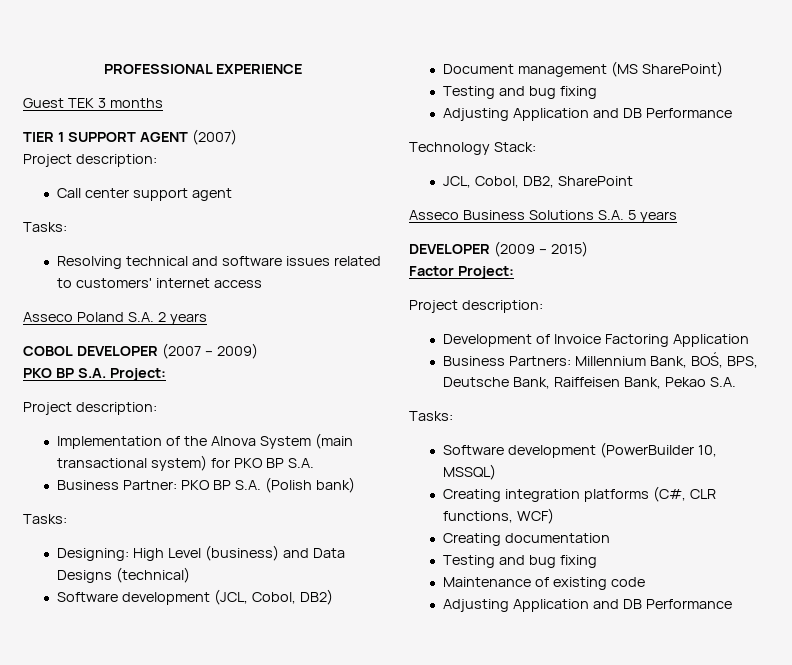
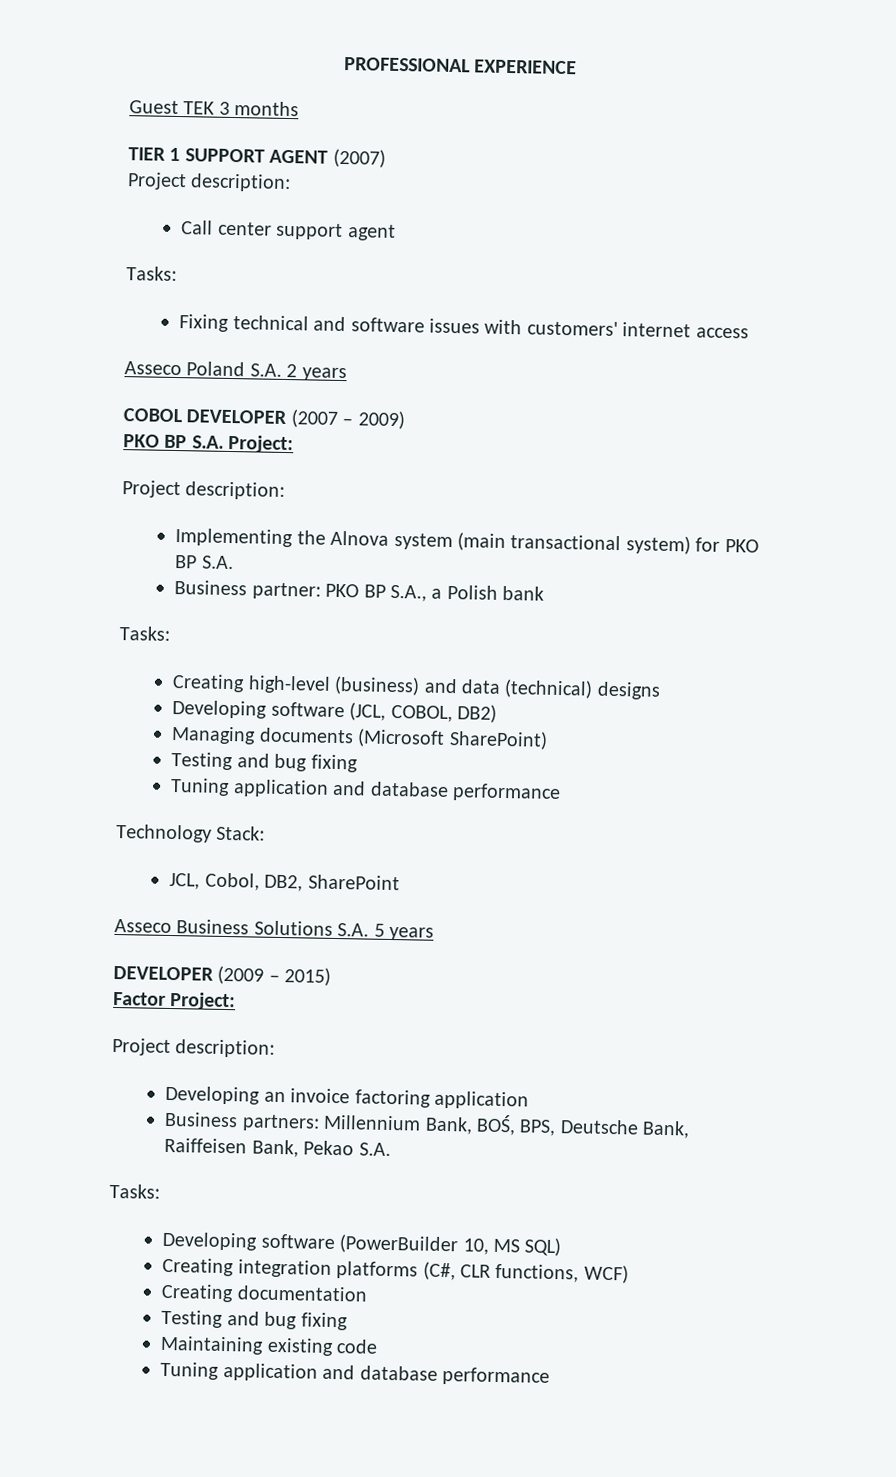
[57,256,123,269] Resolving -> [179,314,230,332] Fixing
[333,256,381,266] [57,278,73,288] related to -> [484,319,523,335] with
[57,436,181,449] Implementation of -> [175,528,294,548] Implementing
[260,436,312,449] System -> [393,532,453,551] system
[123,477,355,493] [23,514,67,524] [57,545,345,561] [57,567,191,583] [57,589,334,605] [443,61,639,77] Partner: PKO BP S.A. (Polish bank) // Tasks: // Designing: High Level (business) and Data Designs (technical) // Software development (JCL, Cobol, DB2) // Document management (MS -> [251,582,545,602] [119,626,170,641] [172,674,661,700] [172,699,498,723] [171,725,446,748] partner: PKO BP S.A., a Polish bank // Tasks: // Creating high-level (business) and data (technical) designs // Developing software (JCL, COBOL, DB2) // Managing documents (Microsoft
[443,108,733,121] Adjusting Application and DB Performance -> [170,777,562,803] Tuning application and database performance
[443,334,750,347] [443,356,572,366] Development of Invoice Factoring Application // Business Partners: -> [165,1085,530,1110] [164,1111,320,1132] Developing an invoice factoring application // Business partners:
[443,442,718,458] [443,464,497,480] Software development (PowerBuilder 10, MSSQL) -> [162,1231,562,1257] Developing software (PowerBuilder 10, MS SQL)
[443,577,550,587] Maintenance of -> [160,1335,265,1355] Maintaining
[443,599,733,612] Adjusting Application and DB Performance -> [160,1361,551,1386] Tuning application and database performance

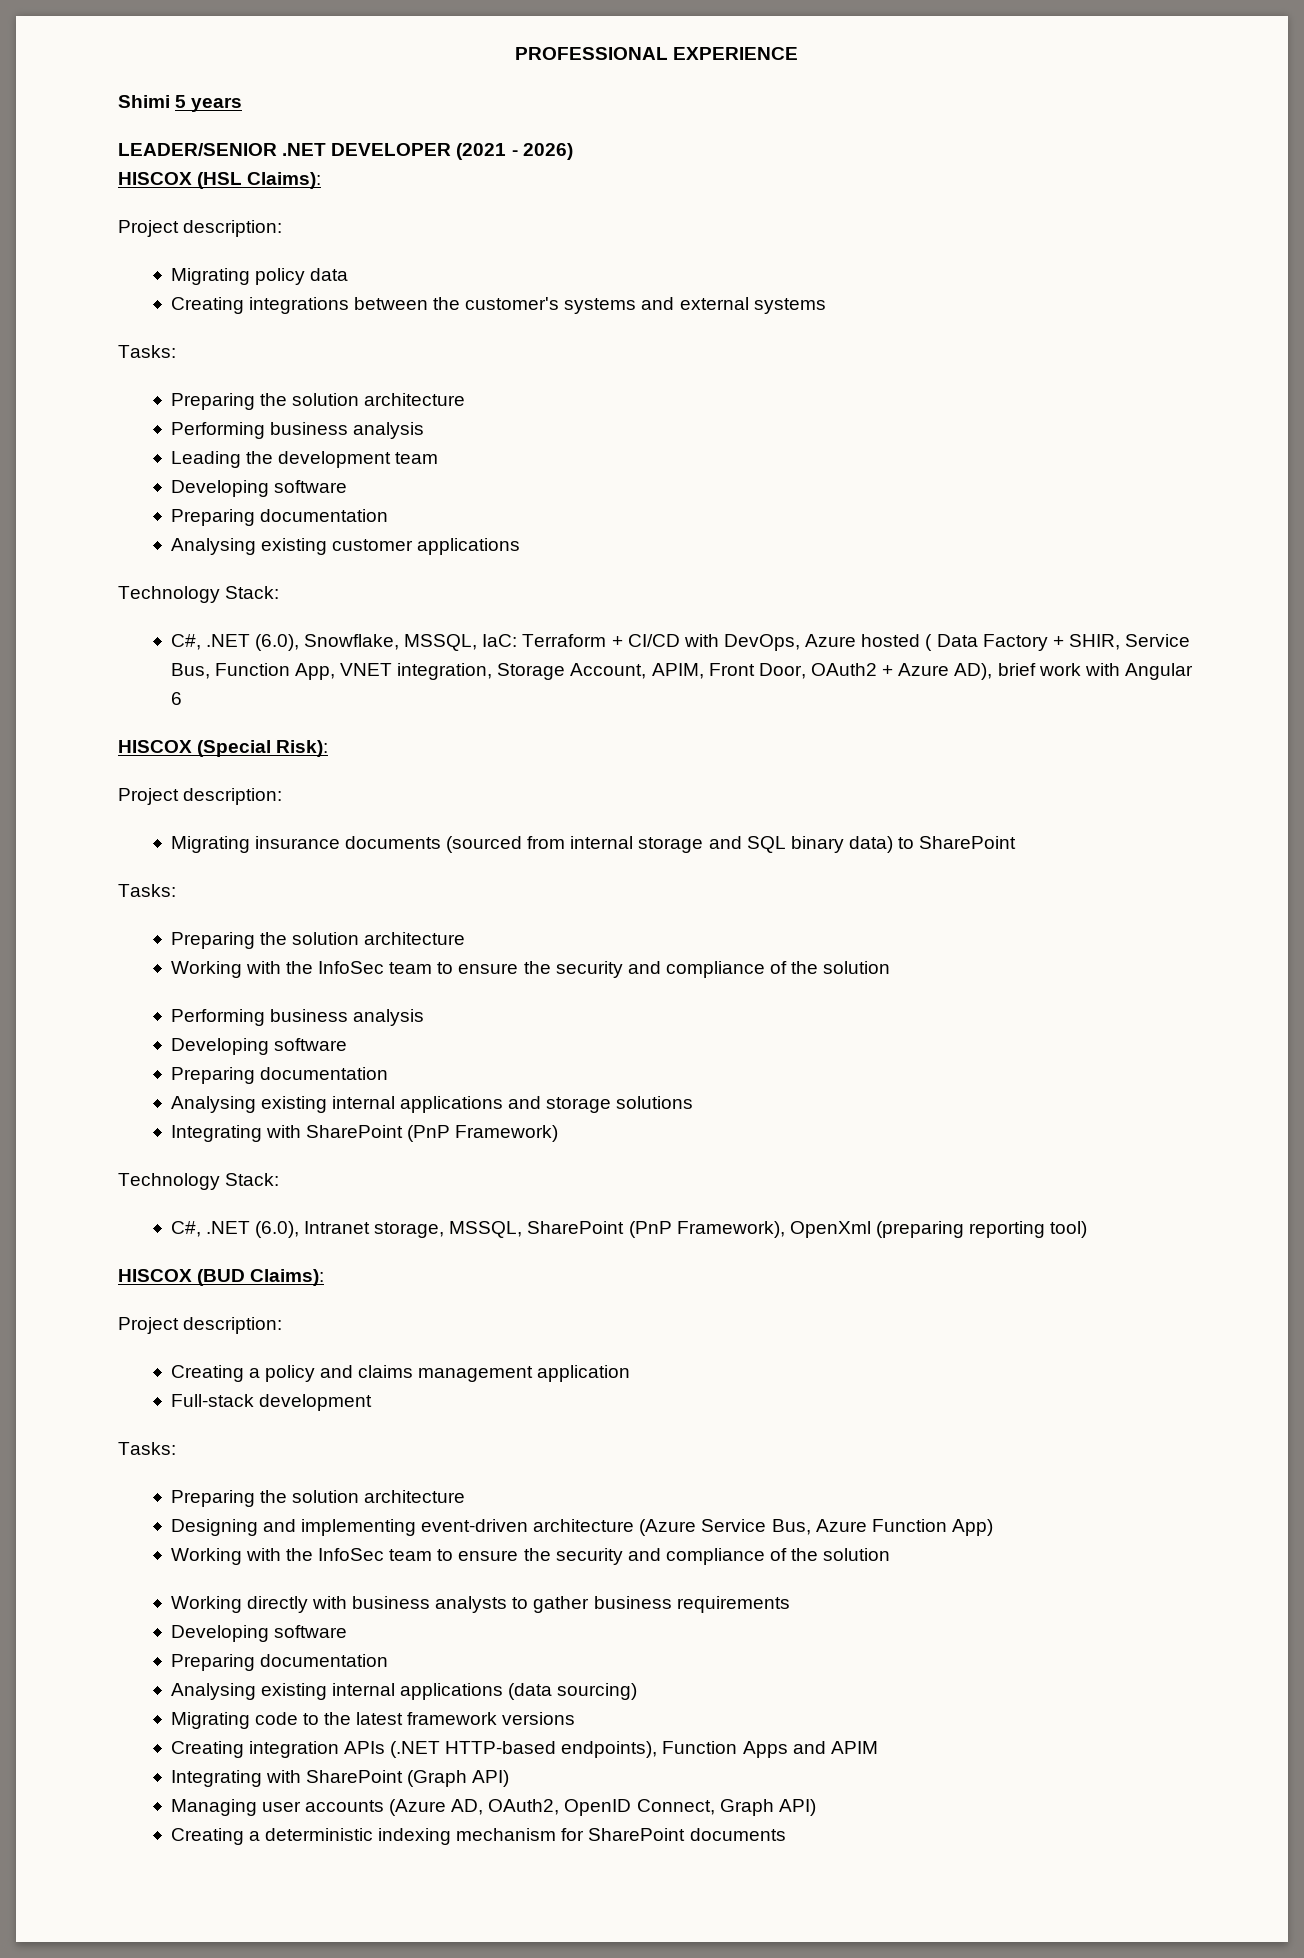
[129,100,300,117] [128,147,386,168] [127,172,292,193] [181,220,396,241] [126,266,177,281] [179,314,749,339] [124,361,347,382] [123,408,405,430] [123,434,295,454] [122,480,286,501] [175,528,759,555] [175,555,234,570] [174,580,545,602] [119,626,170,641] [172,674,661,700] [172,699,498,723] [171,725,548,750] [171,751,358,773] [170,777,562,803] [116,823,266,843] [169,872,400,892] [114,918,434,941] [113,965,332,986] [113,991,237,1011] [112,1037,276,1058] [165,1085,530,1110] [164,1111,691,1139] [164,1137,391,1158] [109,1183,160,1199] [162,1231,562,1257] [162,1257,629,1284] [161,1283,368,1303] [161,1309,348,1331] [160,1335,379,1357] [160,1361,551,1386] Guest TEK 3 months // TIER 1 SUPPORT AGENT (2007) // Project description: // Call center support agent // Tasks: // Fixing technical and software issues with customers' internet access // Asseco Poland S.A. 2 years // COBOL DEVELOPER (2007 – 2009) // PKO BP S.A. Project: // Project description: // Implementing the Alnova system (main transactional system) for PKO BP S.A. // Business partner: PKO BP S.A., a Polish bank // Tasks: // Creating high-level (business) and data (technical) designs // Developing software (JCL, COBOL, DB2) // Managing documents (Microsoft SharePoint) // Testing and bug fixing // Tuning application and database performance // Technology Stack: // JCL, Cobol, DB2, SharePoint // Asseco Business Solutions S.A. 5 years // DEVELOPER (2009 – 2015) // Factor Project: // Project description: // Developing an invoice factoring application // Business partners: Millennium Bank, BOŚ, BPS, Deutsche Bank, Raiffeisen Bank, Pekao S.A. // Tasks: // Developing software (PowerBuilder 10, MS SQL) // Creating integration platforms (C#, CLR functions, WCF) // Creating documentation // Testing and bug fixing // Maintaining existing code // Tuning application and database performance -> [118,95,243,112] [118,143,573,160] [118,172,322,189] [118,220,283,237] [170,268,348,285] [170,297,826,314] [118,345,176,358] [170,393,466,410] [170,422,424,439] [170,451,439,468] [170,480,347,497] [170,509,388,526] [170,538,521,555] [118,586,280,603] [170,634,1191,651] [170,663,1193,680] [170,692,182,705] [118,740,329,757] [118,788,283,805] [170,836,1017,853] [118,884,176,897] [170,932,466,949] [170,961,891,978] [170,1009,424,1026] [170,1038,347,1055] [170,1067,388,1084] [170,1096,694,1113] [170,1125,559,1142] [118,1173,280,1190] [170,1221,1088,1238] [118,1269,325,1286] [118,1317,283,1334] [170,1365,631,1382] [170,1394,372,1411] [118,1442,176,1455] [170,1490,466,1507] [170,1519,993,1536] [170,1548,891,1565] [170,1596,790,1613] [170,1625,347,1642] [170,1654,388,1671] [170,1683,638,1700] [170,1712,576,1729] [170,1741,878,1758] [170,1770,510,1787] [170,1799,816,1816] [170,1828,786,1845] Shimi 5 years // LEADER/SENIOR .NET DEVELOPER (2021 - 2026) // HISCOX (HSL Claims): // Project description: // Migrating policy data // Creating integrations between the customer's systems and external systems // Tasks: // Preparing the solution architecture // Performing business analysis // Leading the development team // Developing software // Preparing documentation // Analysing existing customer applications // Technology Stack: // C#, .NET (6.0), Snowflake, MSSQL, IaC: Terraform + CI/CD with DevOps, Azure hosted ( Data Factory + SHIR, Service Bus, Function App, VNET integration, Storage Account, APIM, Front Door, OAuth2 + Azure AD), brief work with Angular 6 // HISCOX (Special Risk): // Project description: // Migrating insurance documents (sourced from internal storage and SQL binary data) to SharePoint // Tasks: // Preparing the solution architecture // Working with the InfoSec team to ensure the security and compliance of the solution // Performing business analysis // Developing software // Preparing documentation // Analysing existing internal applications and storage solutions // Integrating with SharePoint (PnP Framework) // Technology Stack: // C#, .NET (6.0), Intranet storage, MSSQL, SharePoint (PnP Framework), OpenXml (preparing reporting tool) // HISCOX (BUD Claims): // Project description: // Creating a policy and claims management application // Full-stack development // Tasks: // Preparing the solution architecture // Designing and implementing event-driven architecture (Azure Service Bus, Azure Function App) // Working with the InfoSec team to ensure the security and compliance of the solution // Working directly with business analysts to gather business requirements // Developing software // Preparing documentation // Analysing existing internal applications (data sourcing) // Migrating code to the latest framework versions // Creating integration APIs (.NET HTTP-based endpoints), Function Apps and APIM // Integrating with SharePoint (Graph API) // Managing user accounts (Azure AD, OAuth2, OpenID Connect, Graph API) // Creating a deterministic indexing mechanism for SharePoint documents

